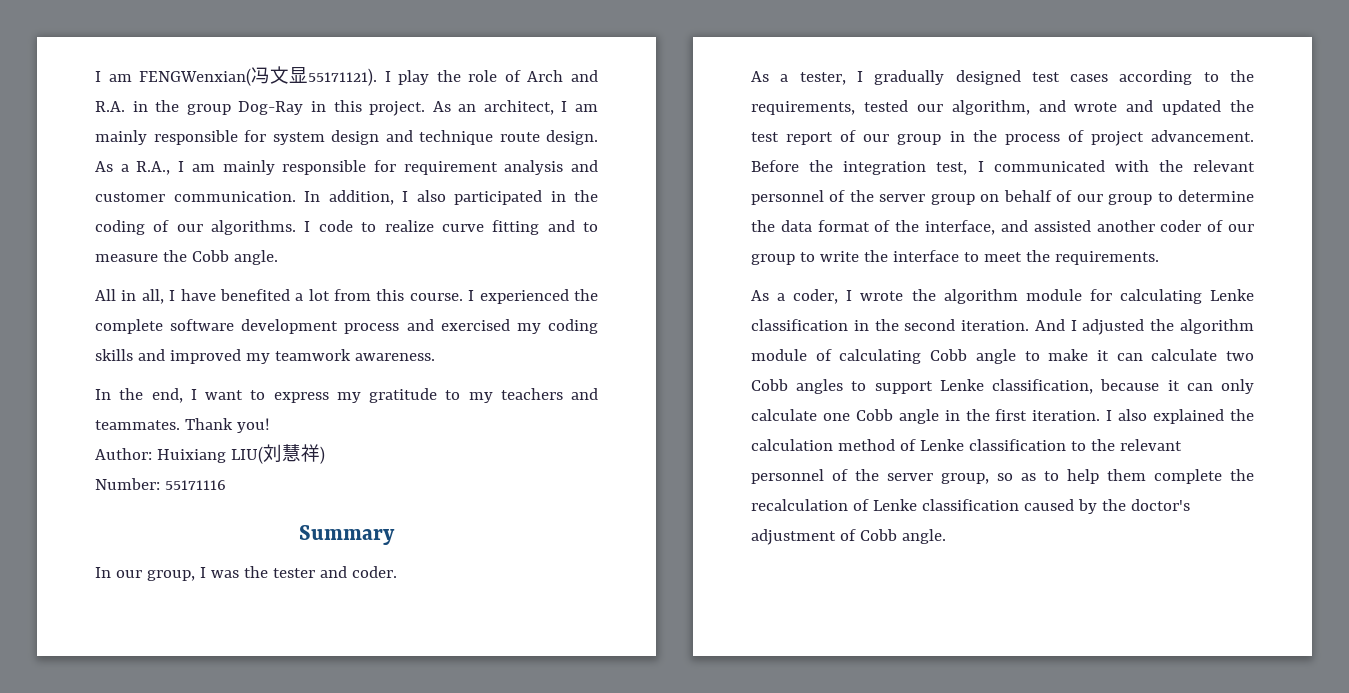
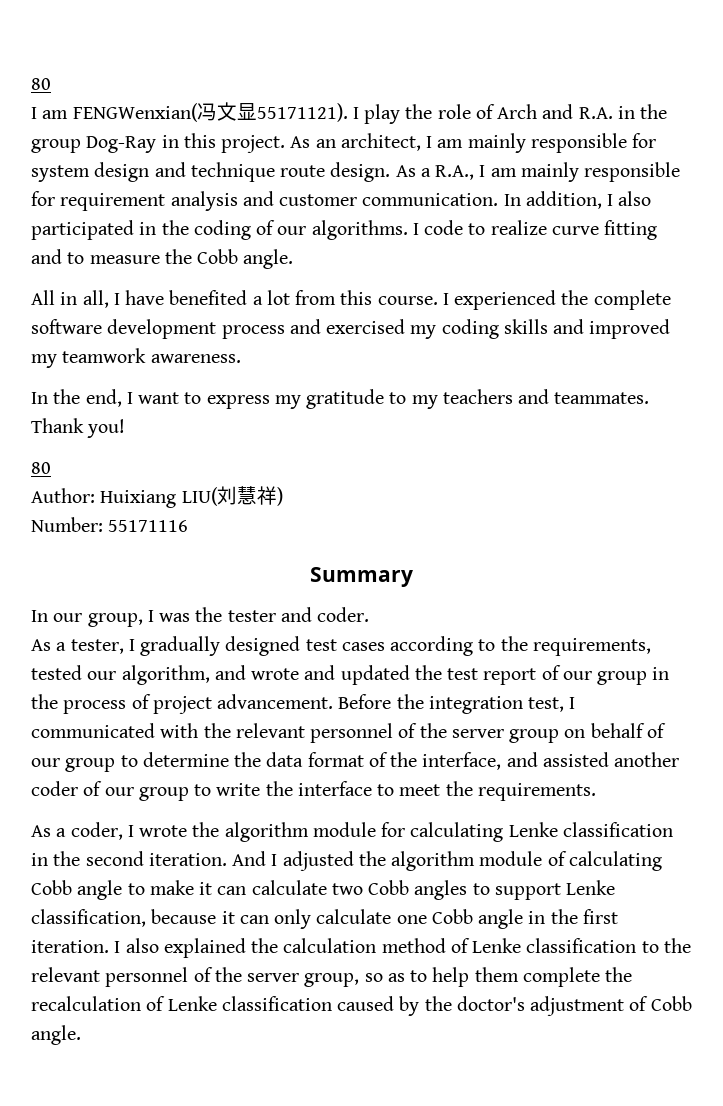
(95, 76) none -> [31,78,51,90] 80 //
(270, 425) none -> [31,462,51,474] // 80

